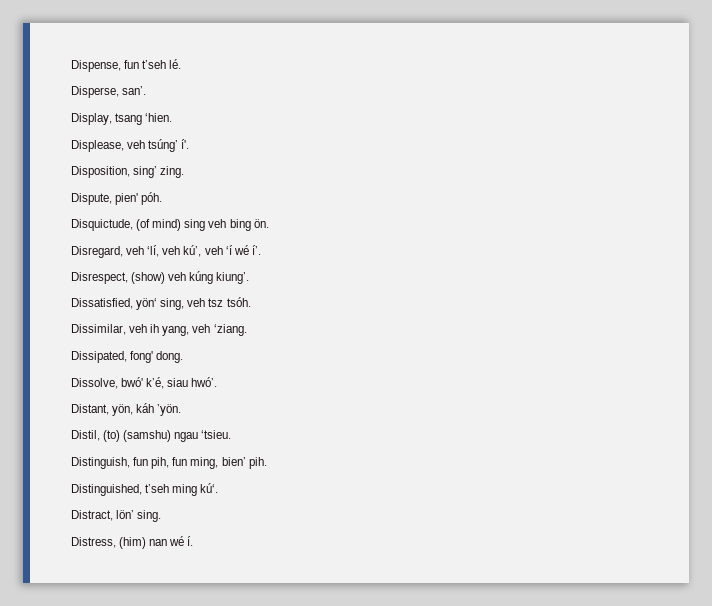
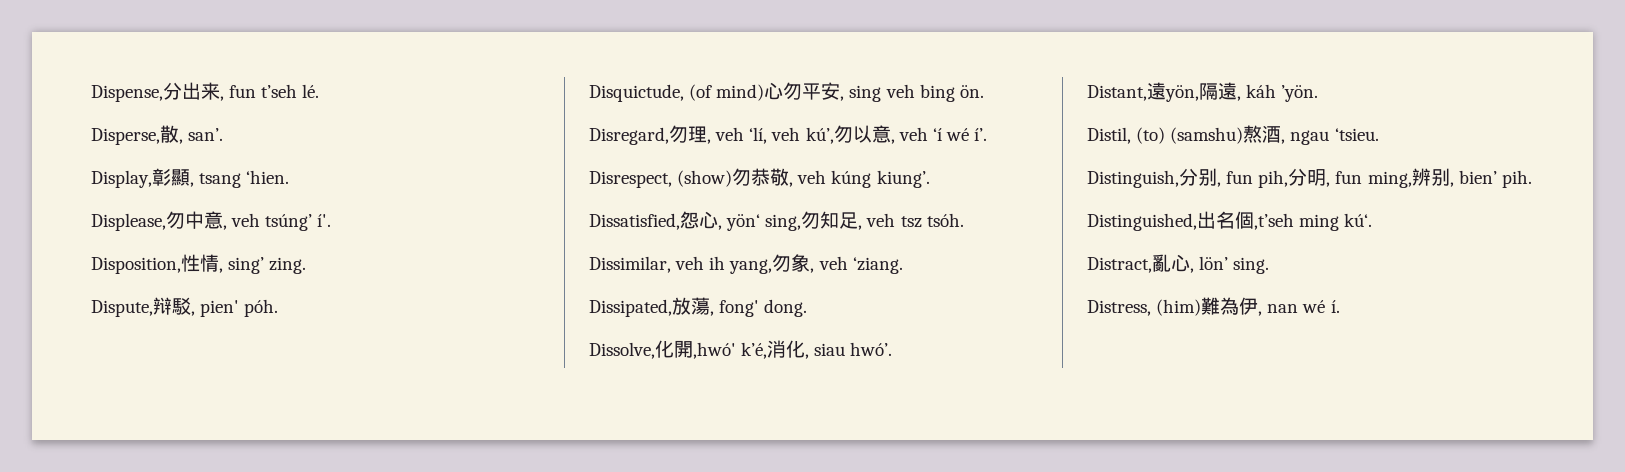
(121, 66) none -> [163,82,224,101] 分出来,
(119, 92) none -> [160,125,183,144] 散,
(112, 119) none -> [152,168,194,187] 彰顯,
(124, 146) none -> [166,211,227,230] 勿中意,
(130, 172) none -> [181,254,223,273] 性情,
(112, 199) none -> [153,297,195,316] 辩駁,
(182, 225) none -> [764,82,845,101] 心勿平安,
(123, 252) none -> [669,125,711,144] 勿理,
(202, 251) none -> [833,125,895,144] 勿以意,
(166, 278) none -> [732,168,794,187] 勿恭敬,
[136,298,185,310] yön‘ sing, -> [680,211,863,231] 怨心, yön‘ sing,勿知足,
(190, 331) none -> [772,254,815,273] 勿象,
(127, 357) none -> [672,297,714,316] 放蕩,
[121,377,165,389] bwó' k’é, -> [655,340,810,359] 化開,hwó' k’é,消化,
[112,404,134,416] yön, -> [1147,82,1241,102] 遠yön,隔遠,
(172, 436) none -> [1243,125,1286,144] 熬酒,
[133,457,219,469] fun pih, fun ming, -> [1179,168,1454,188] 分别, fun pih,分明, fun ming,辨别,
[145,484,170,493] t’seh -> [1197,211,1294,230] 出名個,t’seh
(113, 515) none -> [1152,254,1194,273] 亂心,
(147, 543) none -> [1201,297,1263,316] 難為伊,

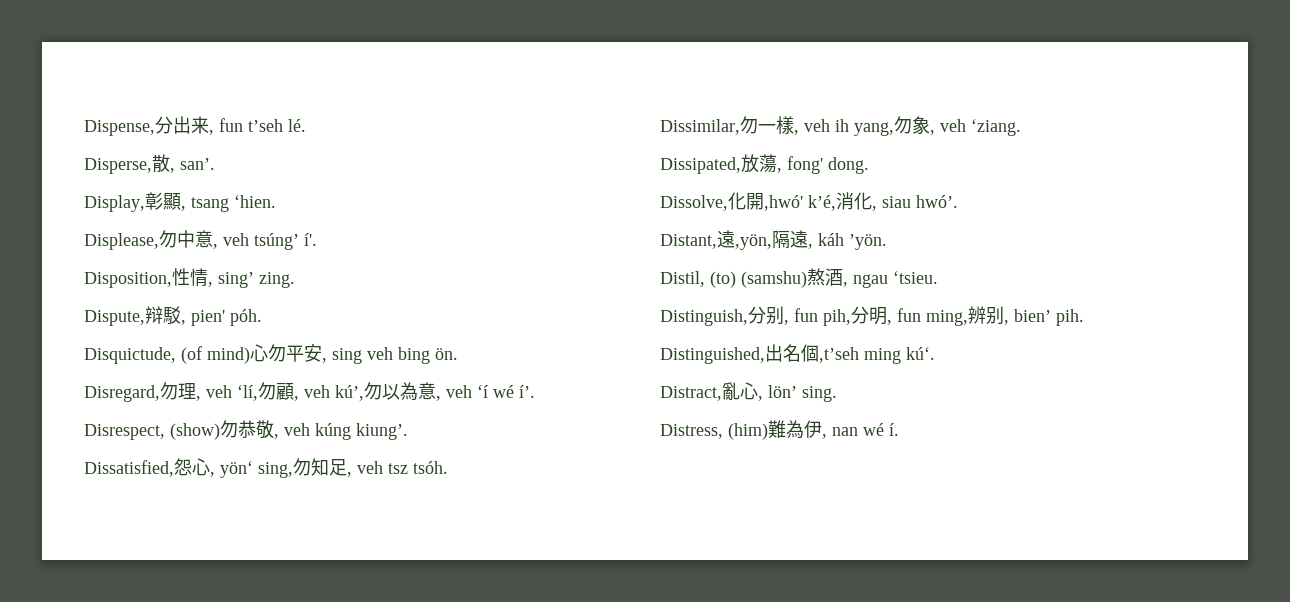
(768, 135) none -> [258,382,299,401] 勿顧,
(872, 134) none -> [400,382,418,401] 為
(671, 264) none -> [740,116,799,135] 勿一樣,
[1165,85,1199,102] yön, -> [735,234,772,250] ,yön,

